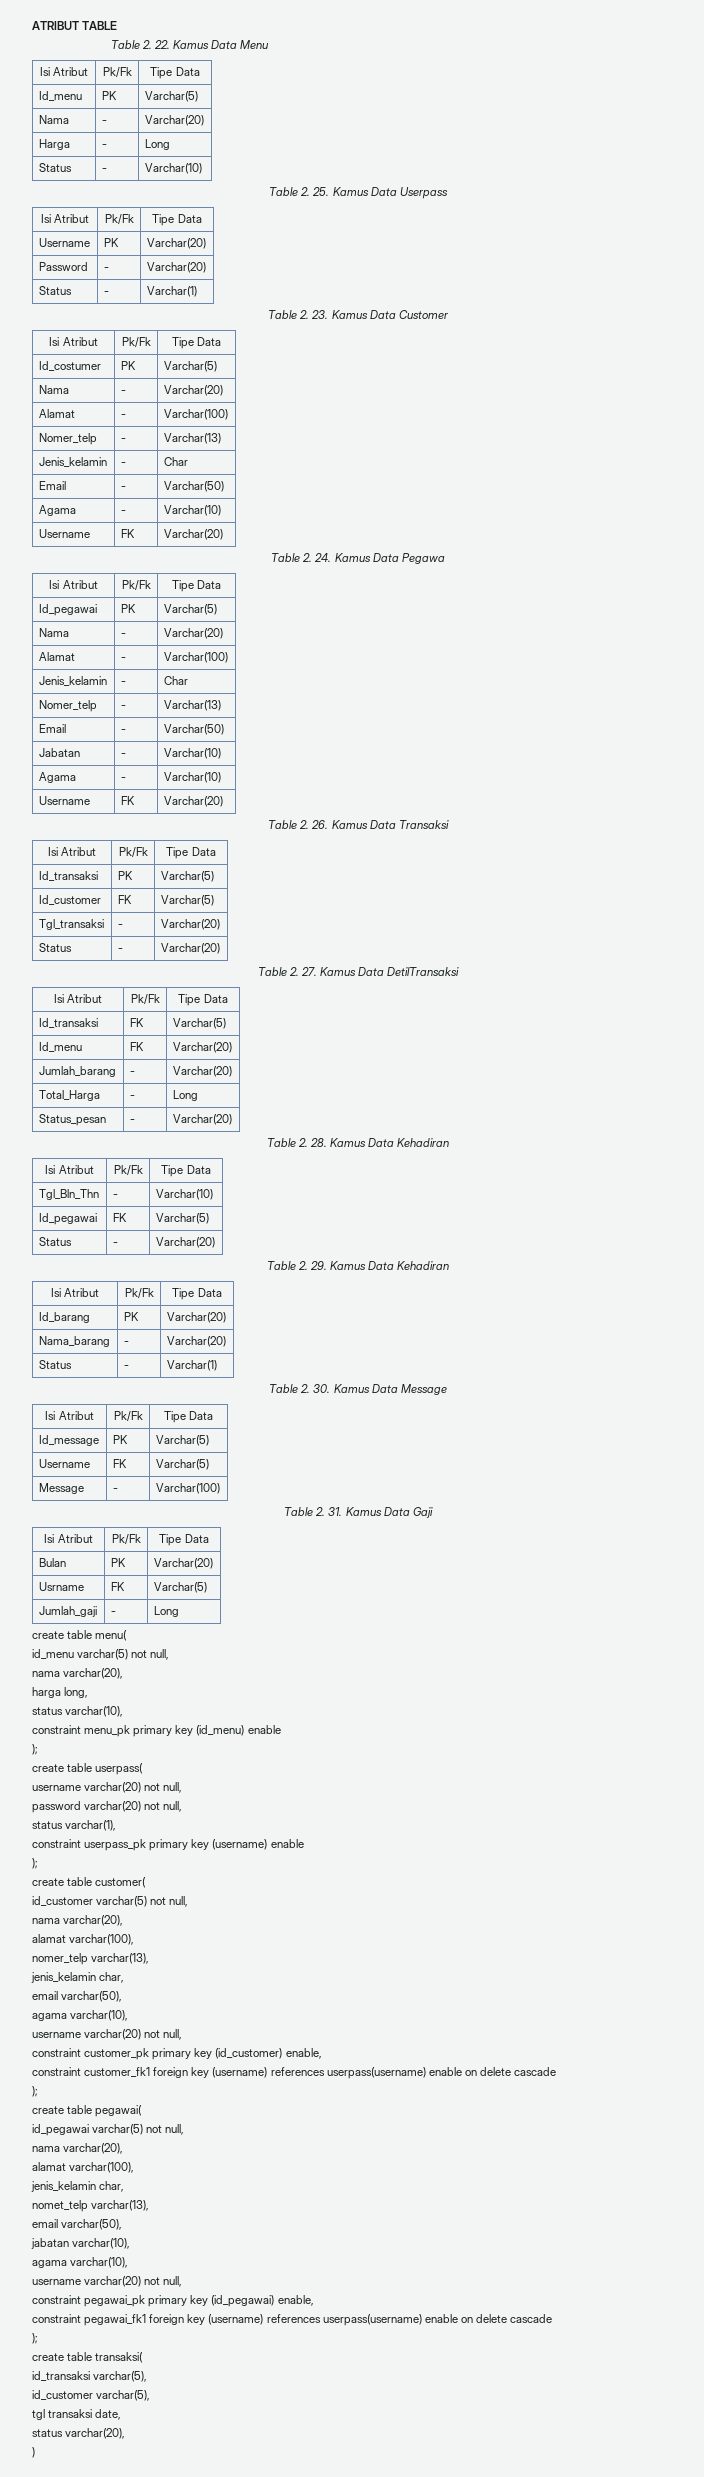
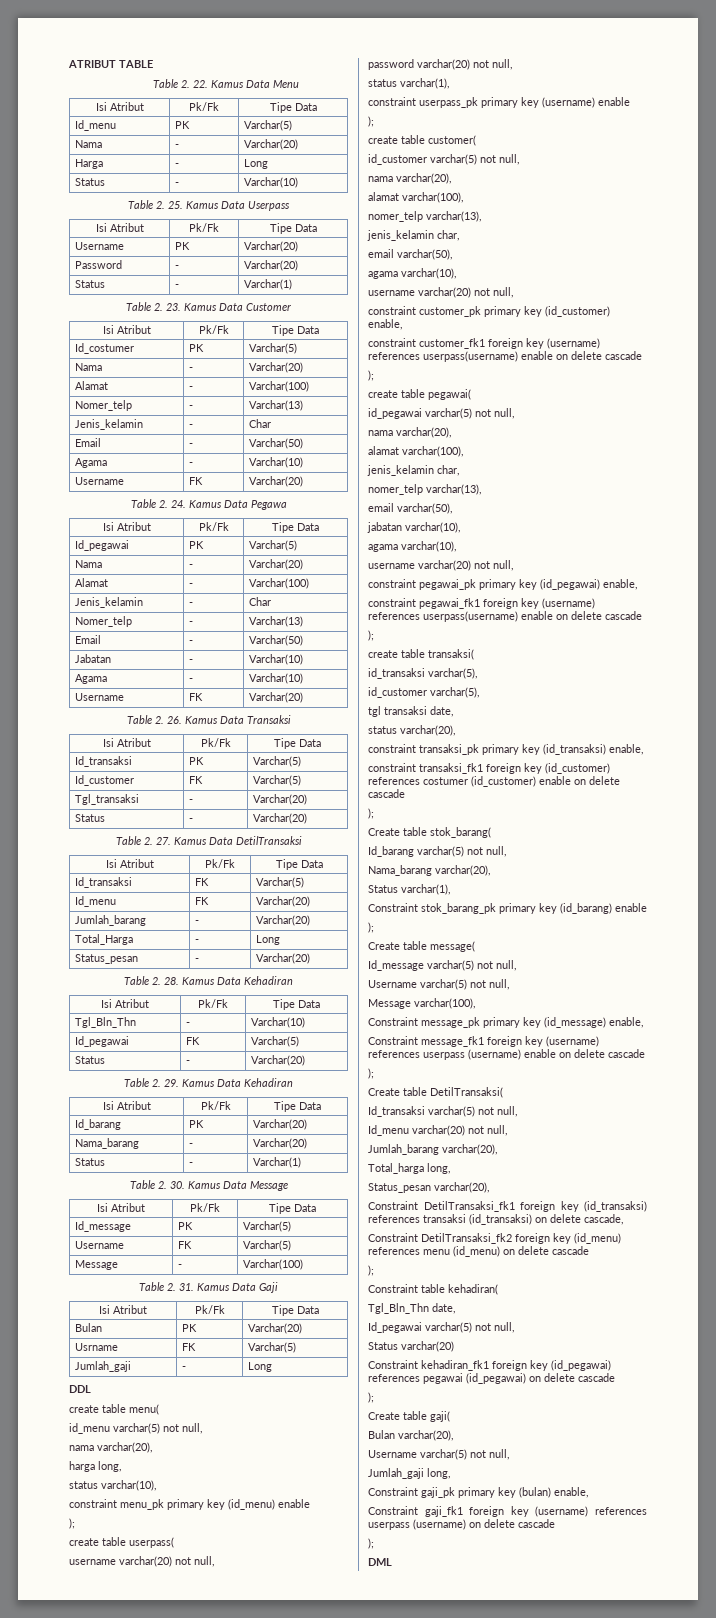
(179, 1611) none -> [69,1385,91,1393] // DDL
[32,2200,88,2212] nomet_telp -> [368,484,423,495] nomer_telp
[32,2447,35,2458] ) -> [368,744,644,755] [368,763,610,774] [368,776,620,787] [368,789,405,798] [368,808,374,819] [368,827,491,838] [368,846,507,857] [368,865,491,876] [368,884,451,895] [368,903,647,914] [368,922,374,933] [368,941,475,952] [368,960,517,971] [368,979,510,990] [368,998,476,1009] [368,1017,644,1028] [368,1036,599,1047] [368,1049,645,1060] [368,1068,374,1079] [368,1087,503,1098] [368,1106,518,1117] [368,1125,508,1136] [368,1144,498,1155] [368,1163,451,1174] [368,1182,490,1193] [368,1201,647,1212] [368,1214,624,1225] [368,1233,621,1244] [368,1246,589,1257] [368,1265,374,1276] [368,1284,498,1295] [368,1303,456,1314] [368,1322,515,1333] [368,1341,454,1352] [368,1360,611,1371] [368,1373,615,1384] [368,1392,374,1403] [368,1411,450,1422] [368,1430,454,1441] [368,1449,510,1460] [368,1468,451,1479] [368,1487,589,1498] [368,1506,647,1517] [368,1519,555,1530] [368,1538,374,1549] [368,1558,392,1566] constraint transaksi_pk primary key (id_transaksi) enable, // constraint transaksi_fk1 foreign key (id_customer) references costumer (id_customer) enable on delete cascade // ); // Create table stok_barang( // Id_barang varchar(5) not null, // Nama_barang varchar(20), // Status varchar(1), // Constraint stok_barang_pk primary key (id_barang) enable // ); // Create table message( // Id_message varchar(5) not null, // Username varchar(5) not null, // Message varchar(100), // Constraint message_pk primary key (id_message) enable, // Constraint message_fk1 foreign key (username) references userpass (username) enable on delete cascade // ); // Create table DetilTransaksi( // Id_transaksi varchar(5) not null, // Id_menu varchar(20) not null, // Jumlah_barang varchar(20), // Total_harga long, // Status_pesan varchar(20), // Constraint DetilTransaksi_fk1 foreign key (id_transaksi) references transaksi (id_transaksi) on delete cascade, // Constraint DetilTransaksi_fk2 foreign key (id_menu) references menu (id_menu) on delete cascade // ); // Constraint table kehadiran( // Tgl_Bln_Thn date, // Id_pegawai varchar(5) not null, // Status varchar(20) // Constraint kehadiran_fk1 foreign key (id_pegawai) references pegawai (id_pegawai) on delete cascade // ); // Create table gaji( // Bulan varchar(20), // Username varchar(5) not null, // Jumlah_gaji long, // Constraint gaji_pk primary key (bulan) enable, // Constraint gaji_fk1 foreign key (username) references userpass (username) on delete cascade // ); // DML

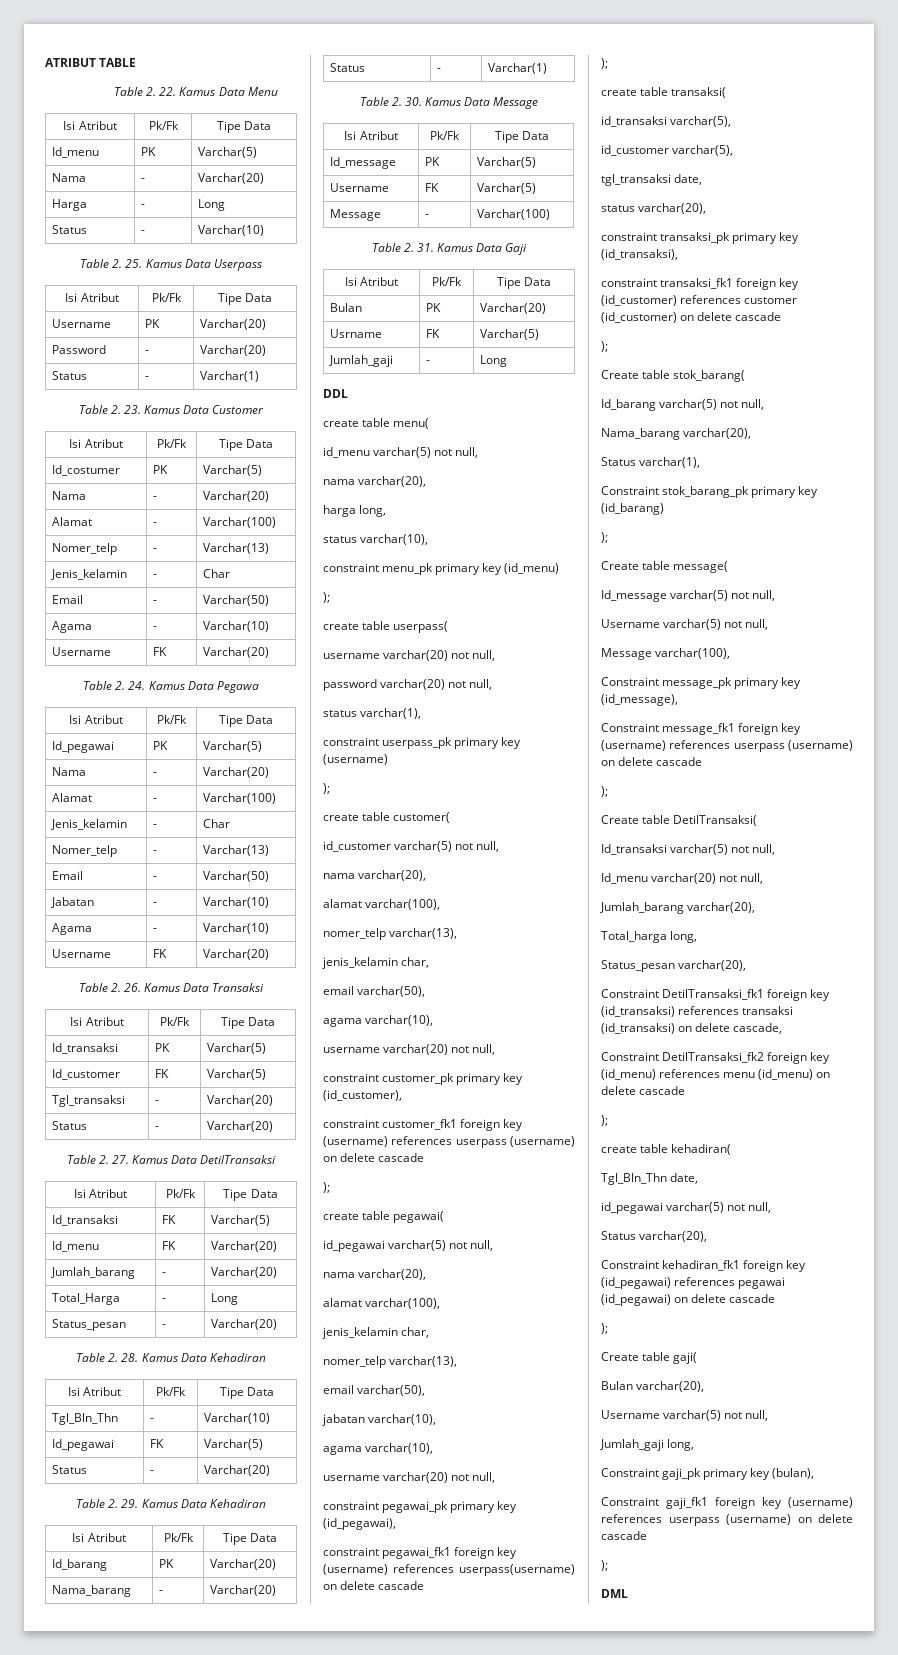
[278,1499,310,1508] enable -> (560, 568) none
[598,97,630,106] enable -> (388, 759) none
[545,306,610,317] [368,319,403,330] (id_customer) enable, -> [323,1090,402,1101] (id_customer),
[423,351,553,362] userpass(username) enable -> [455,1136,575,1148] userpass (username)
[540,579,638,590] (id_pegawai) enable, -> [323,1518,396,1530] (id_pegawai),
[521,611,553,620] enable -> (575, 1570) none
[368,706,427,717] tgl transaksi -> [601,174,671,186] tgl_transaksi
[543,744,644,755] (id_transaksi) enable, -> [601,249,678,260] (id_transaksi),
[423,776,571,787] costumer (id_customer) enable -> [744,297,798,304] [601,312,677,323] customer (id_customer)
[615,903,647,912] enable -> (664, 509) none
[544,1017,644,1028] (id_message) enable, -> [601,694,678,706] (id_message),
[524,1049,556,1058] enable -> (853, 745) none
[368,1284,418,1293] Constraint -> [601,1146,637,1153] create
[368,1322,422,1333] Id_pegawai -> [601,1202,663,1214] id_pegawai
[401,1341,454,1352] varchar(20) -> [639,1231,708,1242] varchar(20),
[519,1487,589,1498] (bulan) enable, -> [772,1468,815,1479] (bulan),

